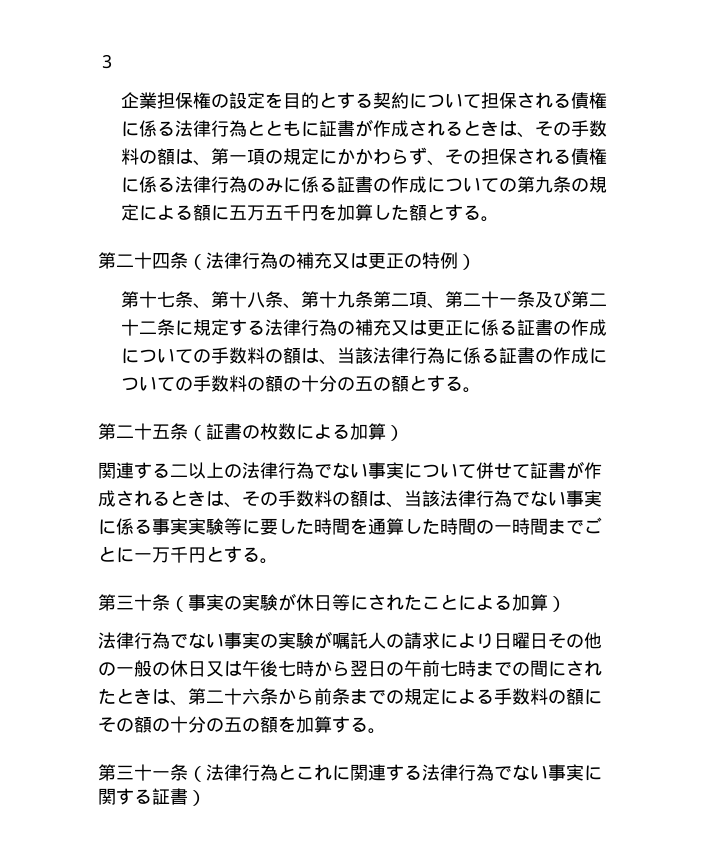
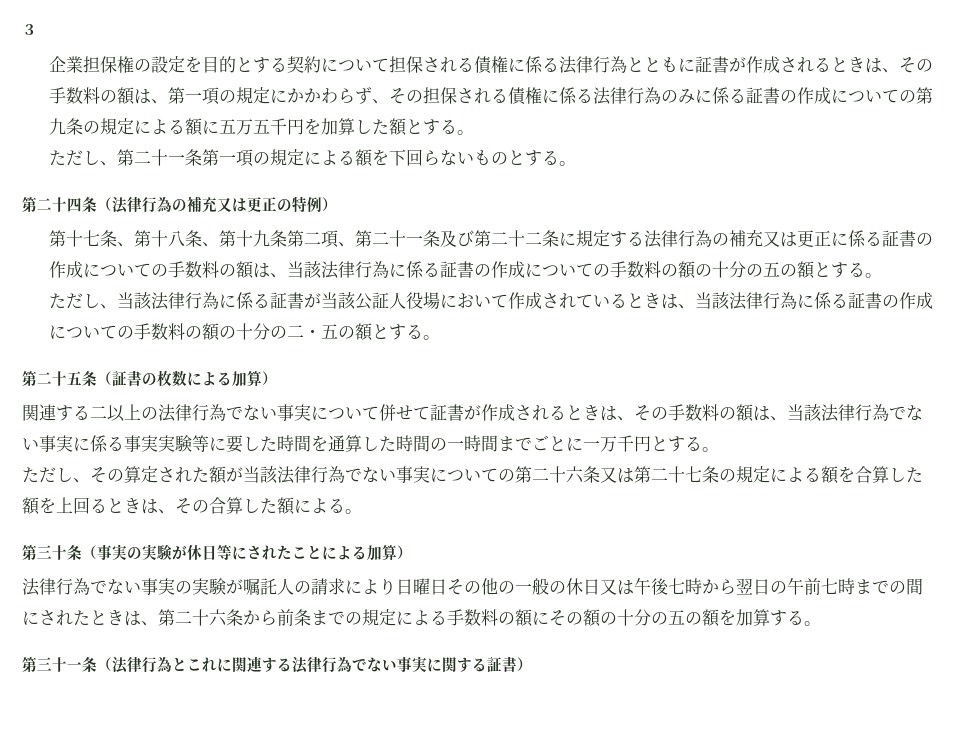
(500, 219) none -> [48,149,576,167] // ただし、第二十一条第一項の規定による額を下回らないものとする。
(482, 390) none -> [48,292,933,310] [48,323,440,341] // ただし、当該法律行為に係る証書が当該公証人役場において作成されているときは、当該法律行為に係る証書の作成についての手数料の額の十分の二・五の額とする。
(278, 561) none -> [22,466,923,484] [22,497,362,515] // ただし、その算定された額が当該法律行為でない事実についての第二十六条又は第二十七条の規定による額を合算した額を上回るときは、その合算した額による。

